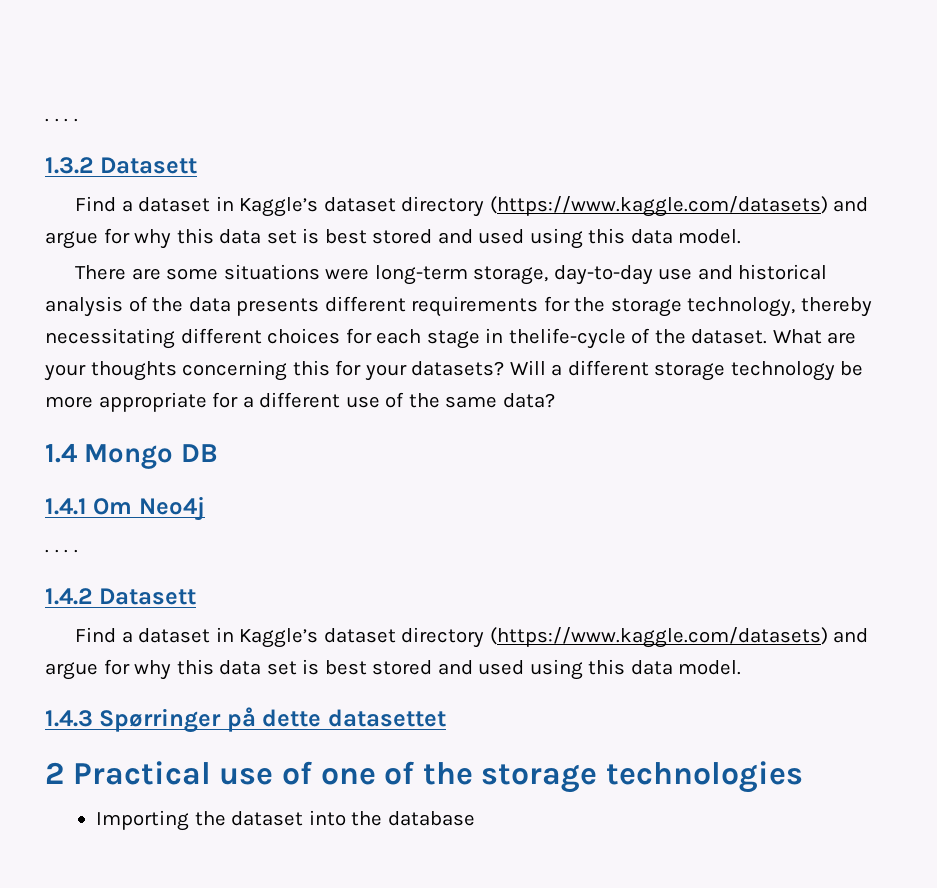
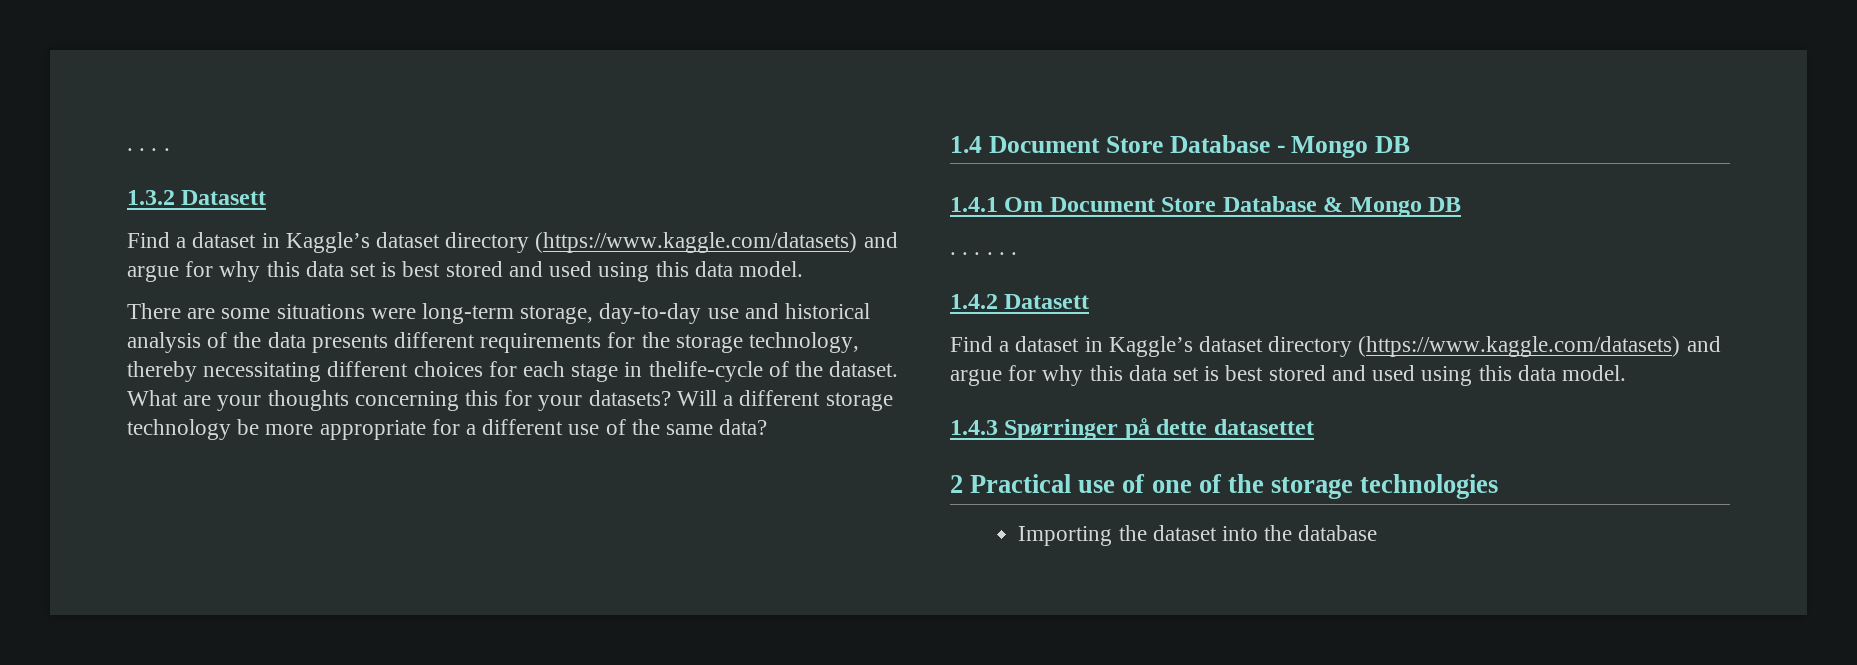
(77, 453) none -> [988,135,1285,153] Document Store Database -
[138,496,205,521] [45,549,78,553] Neo4j // . . . . -> [1049,196,1462,217] [950,252,1018,255] Document Store Database & Mongo DB // . . . . . .

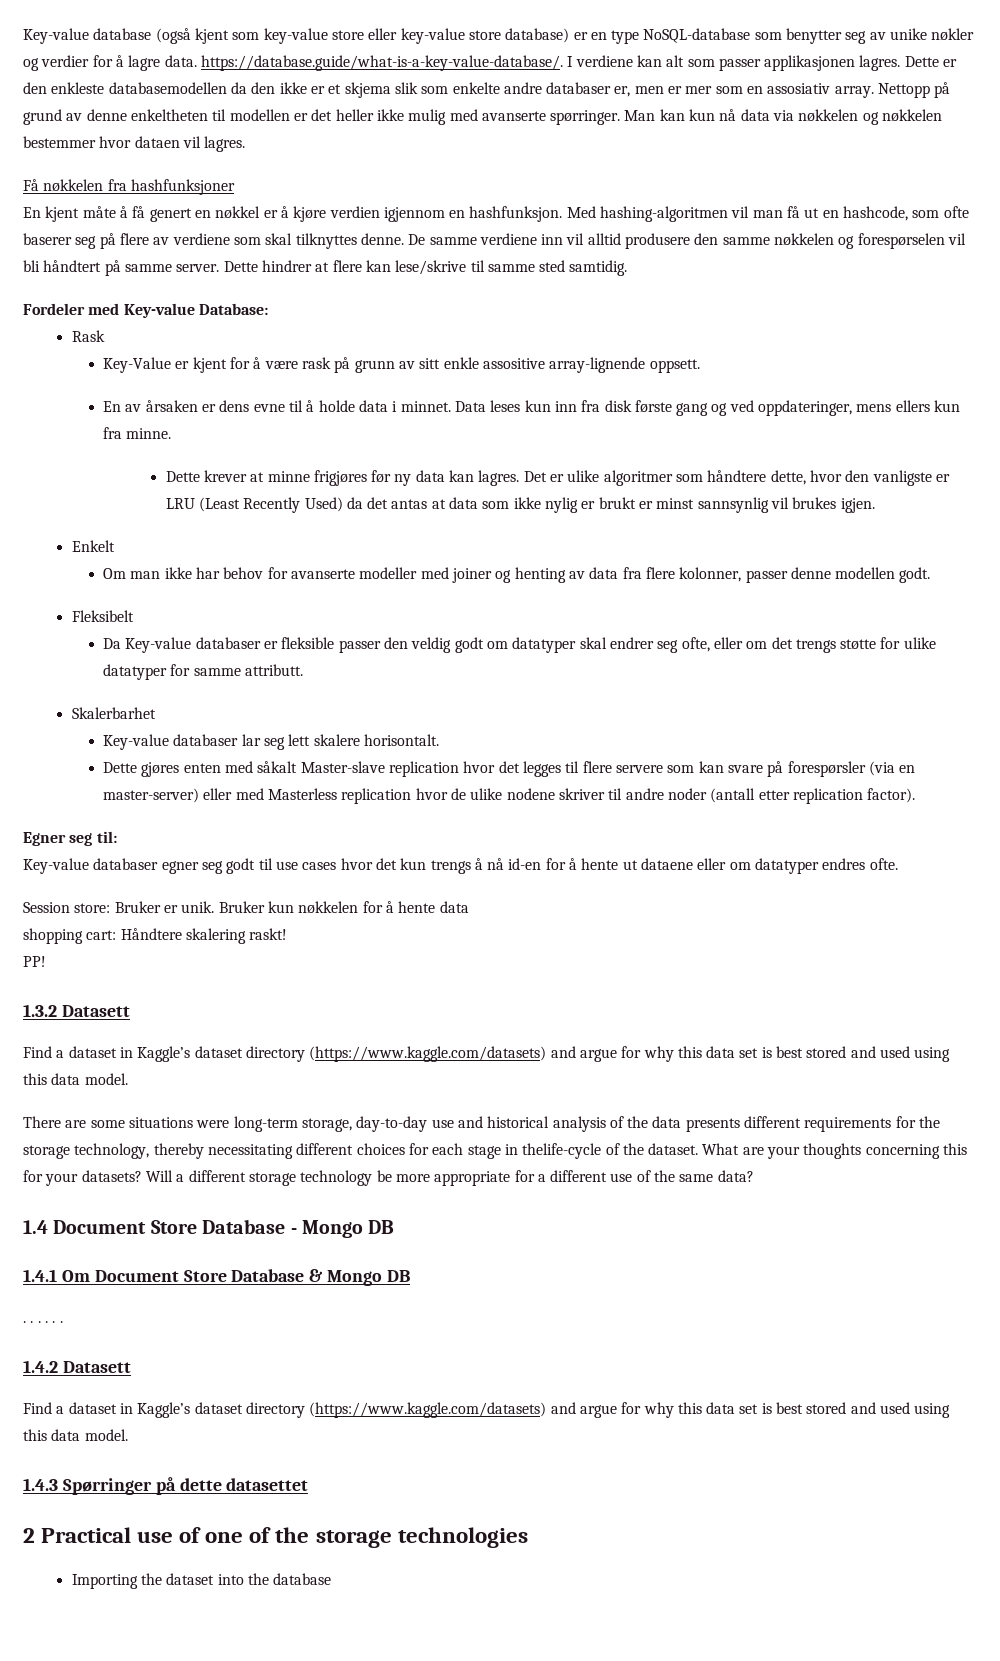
[127,148,170,151] . . . . -> [23,28,975,44] [23,55,958,71] [23,82,951,98] [23,109,943,125] [23,136,246,152] [23,179,235,195] [23,206,969,222] [23,233,967,249] [23,260,628,276] [23,303,268,318] [71,330,105,342] [103,357,700,373] [103,400,961,416] [103,427,172,439] [165,470,950,486] [165,497,875,513] [71,540,115,552] [103,567,931,583] [71,610,134,622] [103,637,936,653] [103,664,304,680] [71,707,156,719] [103,734,439,750] [103,761,916,777] [103,788,916,804] [23,831,117,846] [23,858,898,874] [23,901,469,914] [23,928,288,944] [23,956,46,967] Key-value database (også kjent som key-value store eller key-value store database) er en type NoSQL-database som benytter seg av unike nøkler og verdier for å lagre data. https://database.guide/what-is-a-key-value-database/. I verdiene kan alt som passer applikasjonen lagres. Dette er den enkleste databasemodellen da den ikke er et skjema slik som enkelte andre databaser er, men er mer som en assosiativ array. Nettopp på grund av denne enkeltheten til modellen er det heller ikke mulig med avanserte spørringer. Man kan kun nå data via nøkkelen og nøkkelen bestemmer hvor dataen vil lagres. // Få nøkkelen fra hashfunksjoner // En kjent måte å få genert en nøkkel er å kjøre verdien igjennom en hashfunksjon. Med hashing-algoritmen vil man få ut en hashcode, som ofte baserer seg på flere av verdiene som skal tilknyttes denne. De samme verdiene inn vil alltid produsere den samme nøkkelen og forespørselen vil bli håndtert på samme server. Dette hindrer at flere kan lese/skrive til samme sted samtidig. // Fordeler med Key-value Database: // Rask // Key-Value er kjent for å være rask på grunn av sitt enkle assositive array-lignende oppsett. // En av årsaken er dens evne til å holde data i minnet. Data leses kun inn fra disk første gang og ved oppdateringer, mens ellers kun fra minne. // Dette krever at minne frigjøres før ny data kan lagres. Det er ulike algoritmer som håndtere dette, hvor den vanligste er LRU (Least Recently Used) da det antas at data som ikke nylig er brukt er minst sannsynlig vil brukes igjen. // Enkelt // Om man ikke har behov for avanserte modeller med joiner og henting av data fra flere kolonner, passer denne modellen godt. // Fleksibelt // Da Key-value databaser er fleksible passer den veldig godt om datatyper skal endrer seg ofte, eller om det trengs støtte for ulike datatyper for samme attributt. // Skalerbarhet // Key-value databaser lar seg lett skalere horisontalt. // Dette gjøres enten med såkalt Master-slave replication hvor det legges til flere servere som kan svare på forespørsler (via en master-server) eller med Masterless replication hvor de ulike nodene skriver til andre noder (antall etter replication factor). // Egner seg til: // Key-value databaser egner seg godt til use cases hvor det kun trengs å nå id-en for å hente ut dataene eller om datatyper endres ofte. // Session store: Bruker er unik. Bruker kun nøkkelen for å hente data // shopping cart: Håndtere skalering raskt! // PP!

